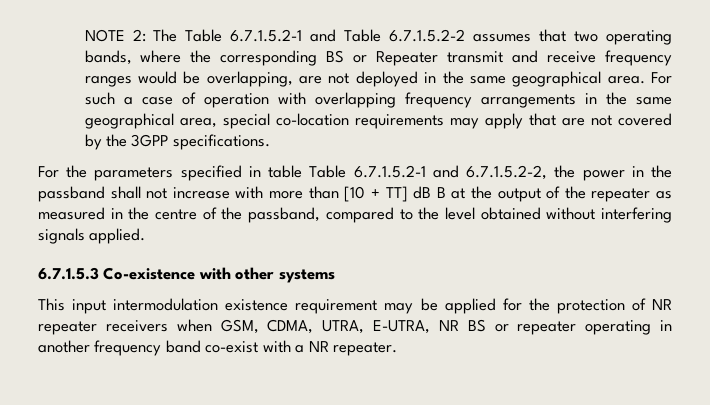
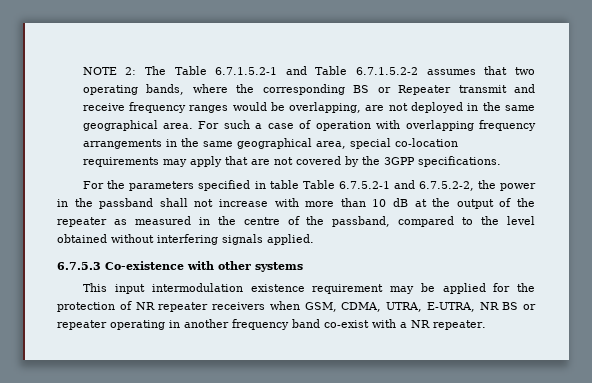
[353,165,548,180] 6.7.1.5.2-1 and 6.7.1.5.2-2, -> [338,180,474,191] 6.7.5.2-1 and 6.7.5.2-2,
[344,186,446,202] [10 + TT] dB B -> [372,198,409,207] 10 dB
[38,267,99,280] 6.7.1.5.3 -> [57,262,101,270] 6.7.5.3

